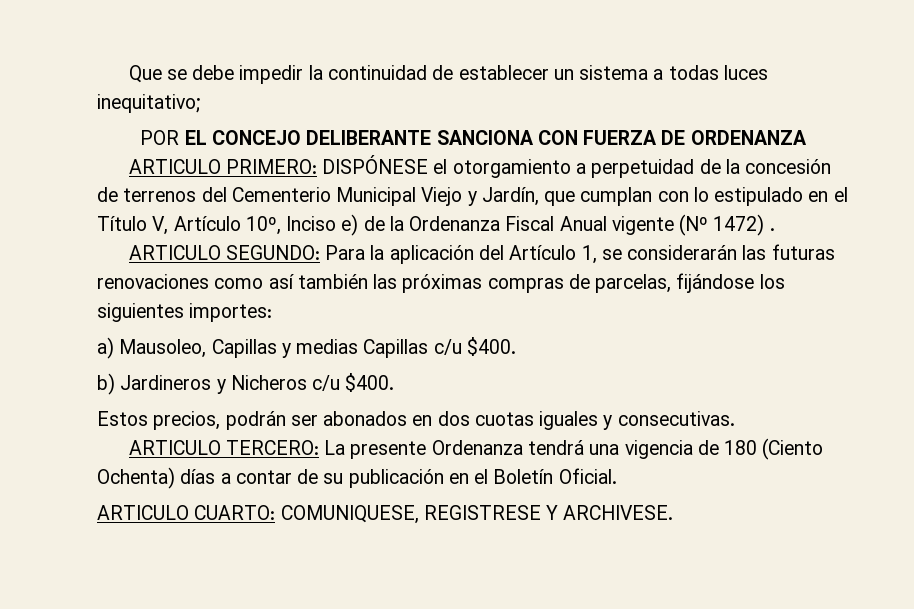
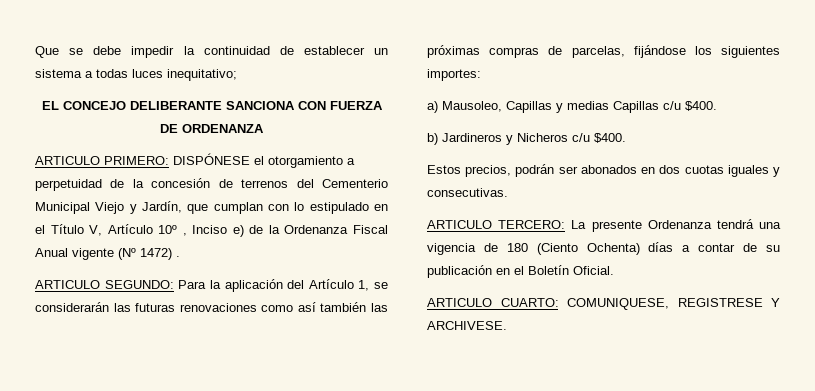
[140,130,180,145] POR -> (237, 75) none
[245,216,281,235] 10º, -> [158,225,187,236] 10º ,

